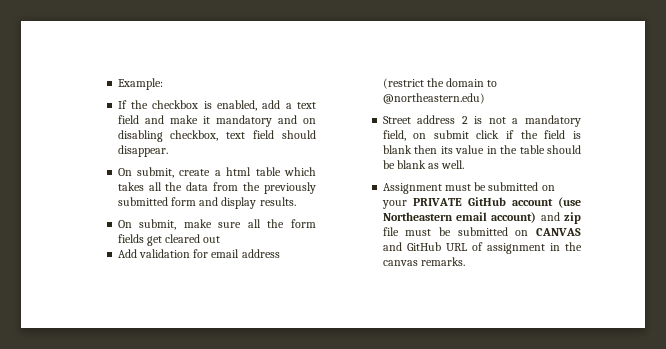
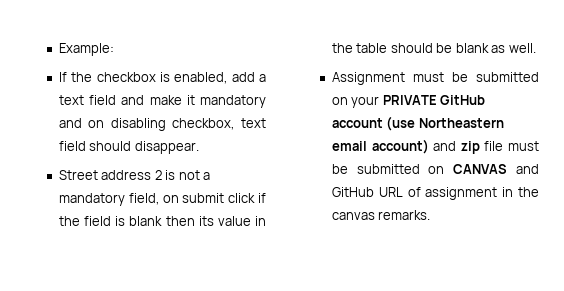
[117,167,316,178] [117,182,316,194] [117,197,296,209] [117,219,316,230] [117,234,221,246] [117,249,280,258] [382,78,498,89] [382,93,485,104] // On submit, create a html table which takes all the data from the previously submitted form and display results. // On submit, make sure all the form fields get cleared out // Add validation for email address (restrict the domain to @northeastern.edu) -> (199, 147) none

